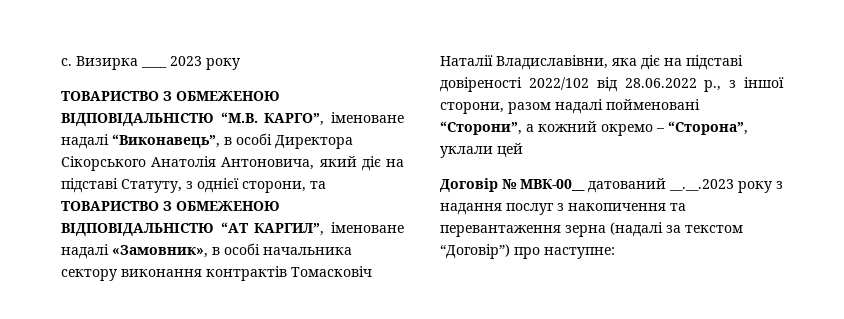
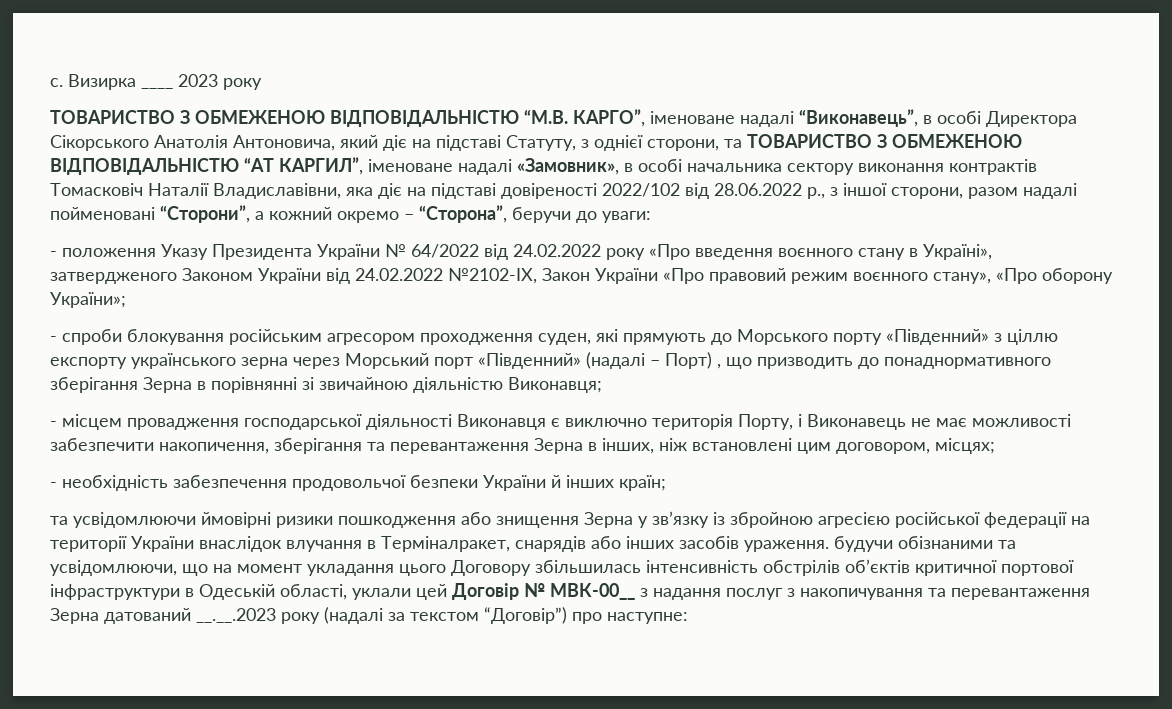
(748, 128) none -> [512,207,651,223] [50,244,992,260] [50,268,1113,284] [50,292,126,308] [50,329,1058,345] [50,352,1051,369] [50,377,602,393] [50,414,1071,430] [50,438,995,454] [50,475,666,491] [50,511,1090,528] [50,536,1016,552] [50,559,1074,576] [50,584,347,600] беручи до уваги: // - положення Указу Президента України № 64/2022 від 24.02.2022 року «Про введення воєнного стану в Україні», затвердженого Законом України від 24.02.2022 №2102-ІХ, Закон України «Про правовий режим воєнного стану», «Про оборону України»; // - спроби блокування російським агресором проходження суден, які прямують до Морського порту «Південний» з ціллю експорту українського зерна через Морський порт «Південний» (надалі – Порт) , що призводить до понаднормативного зберігання Зерна в порівнянні зі звичайною діяльністю Виконавця; // - місцем провадження господарської діяльності Виконавця є виключно територія Порту, і Виконавець не має можливості забезпечити накопичення, зберігання та перевантаження Зерна в інших, ніж встановлені цим договором, місцях; // - необхідність забезпечення продовольчої безпеки України й інших країн; // та усвідомлюючи ймовірні ризики пошкодження або знищення Зерна у зв’язку із збройною агресією російської федерації на території України внаслідок влучання в Терміналракет, снарядів або інших засобів ураження. будучи обізнаними та усвідомлюючи, що на момент укладання цього Договору збільшилась інтенсивність обстрілів об’єктів критичної портової інфраструктури в Одеській області,
(523, 150) // -> (447, 592) none
[588,178,772,193] датований __.__.2023 року -> (635, 591) none
[568,203,686,211] [440,225,606,237] накопичення та перевантаження зерна -> [800,588,1090,600] [50,608,320,624] накопичування та перевантаження Зерна датований __.__.2023 року

